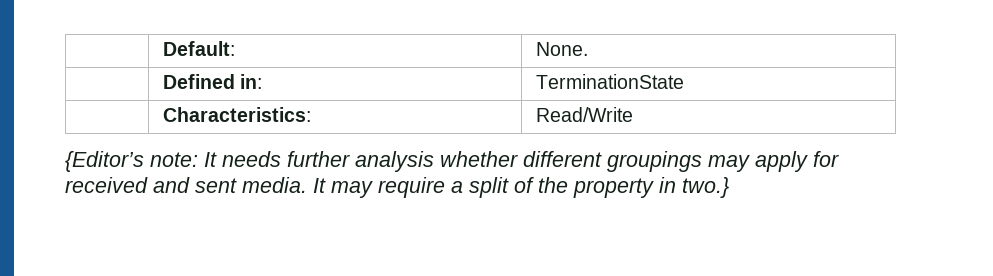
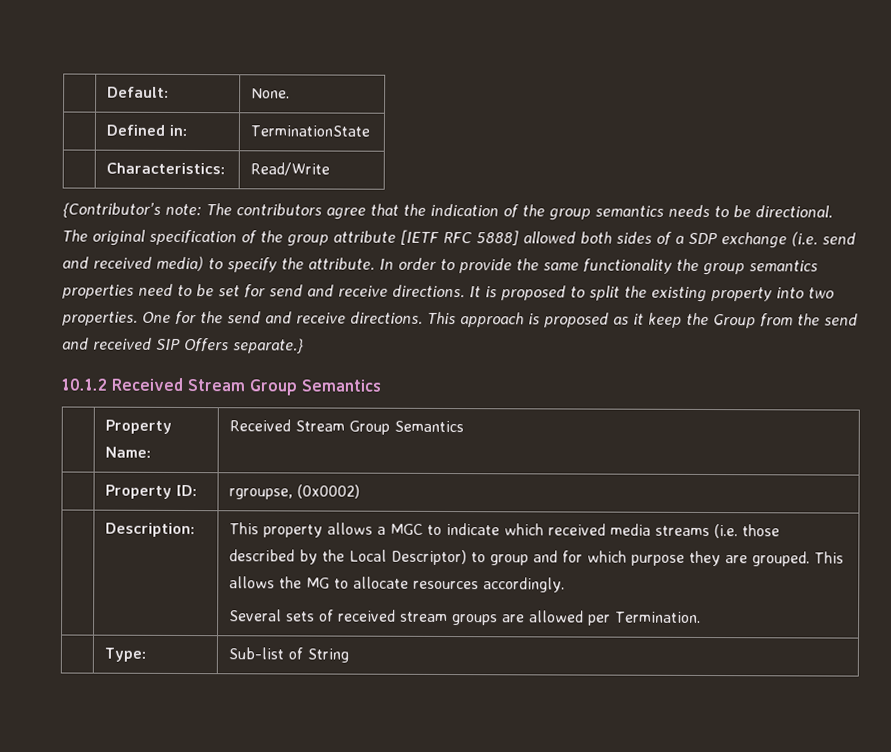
[65,151,839,172] [65,177,729,198] {Editor’s note: It needs further analysis whether different groupings may apply for received and sent media. It may require a split of the property in two.} -> [62,202,833,221] [62,229,856,249] [62,255,818,276] [62,283,835,303] [62,310,858,329] [62,337,304,354] [61,377,381,396] [105,419,173,434] [105,446,152,458] [229,419,465,435] [105,484,198,499] [229,484,361,500] [105,522,196,538] [229,522,781,539] [229,549,845,567] [229,576,566,593] [229,609,702,626] [104,647,147,662] [228,647,350,663] {Contributor’s note: The contributors agree that the indication of the group semantics needs to be directional. The original specification of the group attribute [IETF RFC 5888] allowed both sides of a SDP exchange (i.e. send and received media) to specify the attribute. In order to provide the same functionality the group semantics properties need to be set for send and receive directions. It is proposed to split the existing property into two properties. One for the send and receive directions. This approach is proposed as it keep the Group from the send and received SIP Offers separate.} // 10.1.2 Received Stream Group Semantics // | Property Name: | Received Stream Group Semantics // | Property ID: | rgroupse, (0x0002) // | Description: | This property allows a MGC to indicate which received media streams (i.e. those described by the Local Descriptor) to group and for which purpose they are grouped. This allows the MG to allocate resources accordingly. // Several sets of received stream groups are allowed per Termination. // | Type: | Sub-list of String

